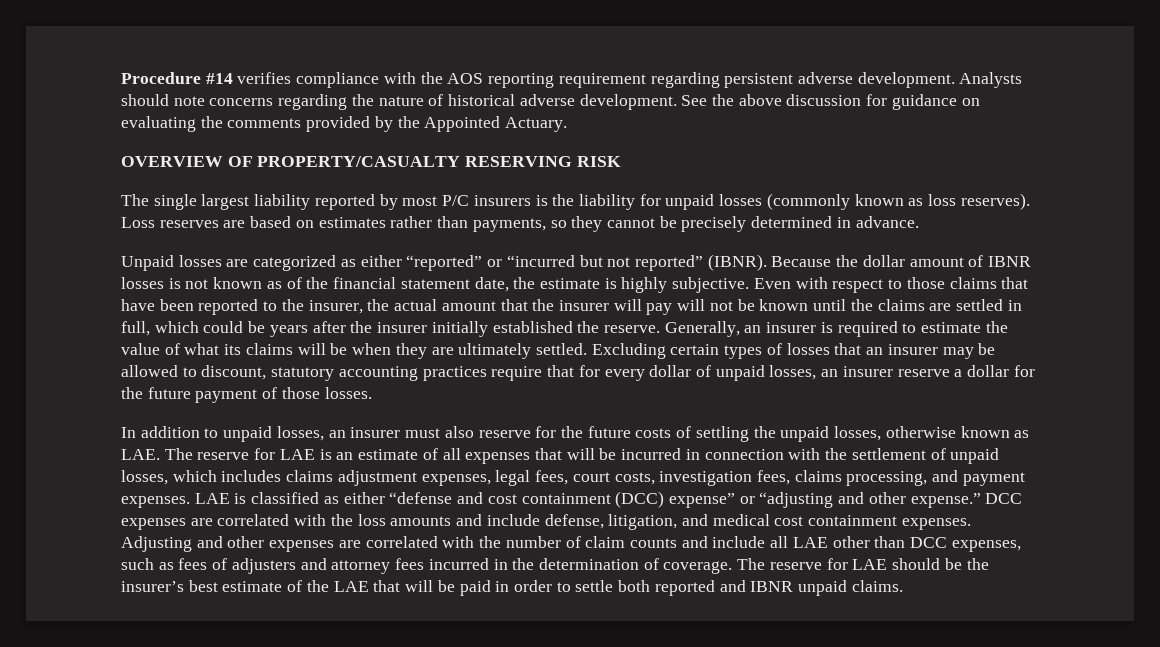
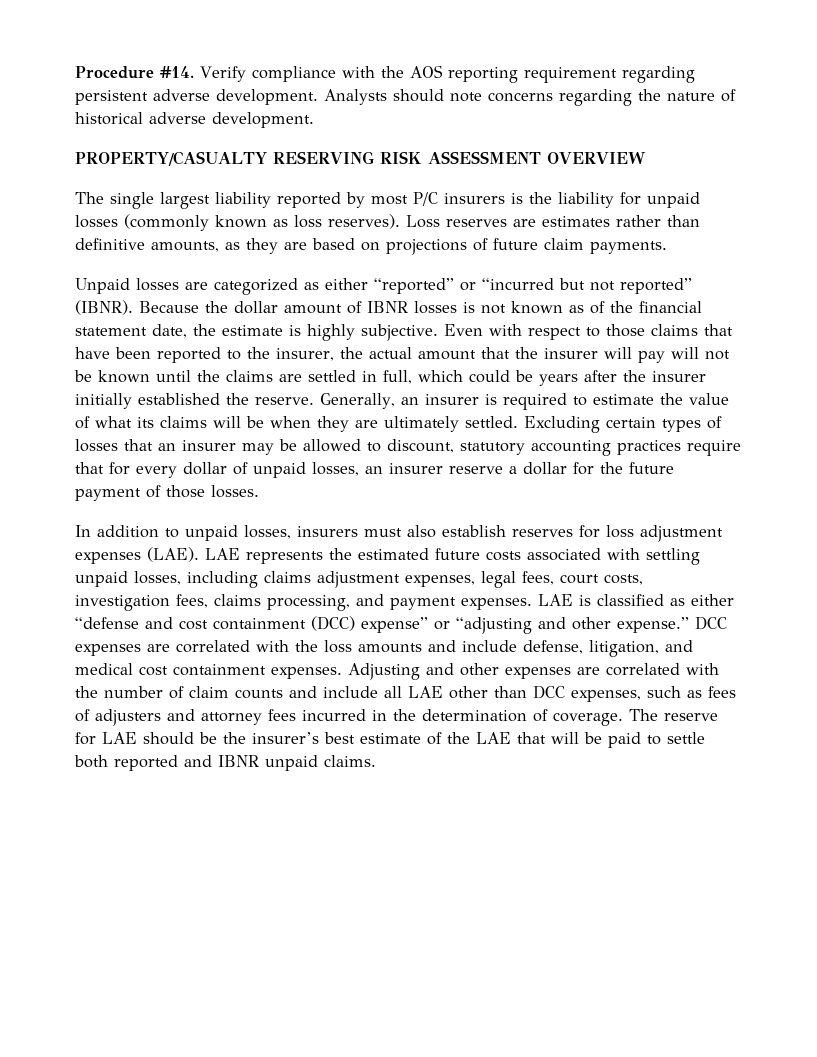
[205,72,292,84] #14 verifies -> [160,66,246,82] #14. Verify
[681,94,980,110] [121,116,568,132] [121,156,253,167] See the above discussion for guidance on evaluating the comments provided by the Appointed Actuary. // OVERVIEW OF -> (314, 120) //
(621, 161) none -> [427,151,646,164] ASSESSMENT OVERVIEW
[250,216,314,228] based on -> (536, 223) none
[472,216,919,232] payments, so they cannot be precisely determined in advance. -> [75,238,667,255] definitive amounts, as they are based on projections of future claim payments.
[328,426,1030,442] [121,448,1000,464] [121,470,282,485] an insurer must also reserve for the future costs of settling the unpaid losses, otherwise known as LAE. The reserve for LAE is an estimate of all expenses that will be incurred in connection with the settlement of unpaid losses, which includes -> [297,525,723,542] [75,547,700,565] [75,571,258,588] insurers must also establish reserves for loss adjustment expenses (LAE). LAE represents the estimated future costs associated with settling unpaid losses, including
[495,580,552,592] in order -> (641, 740) none

